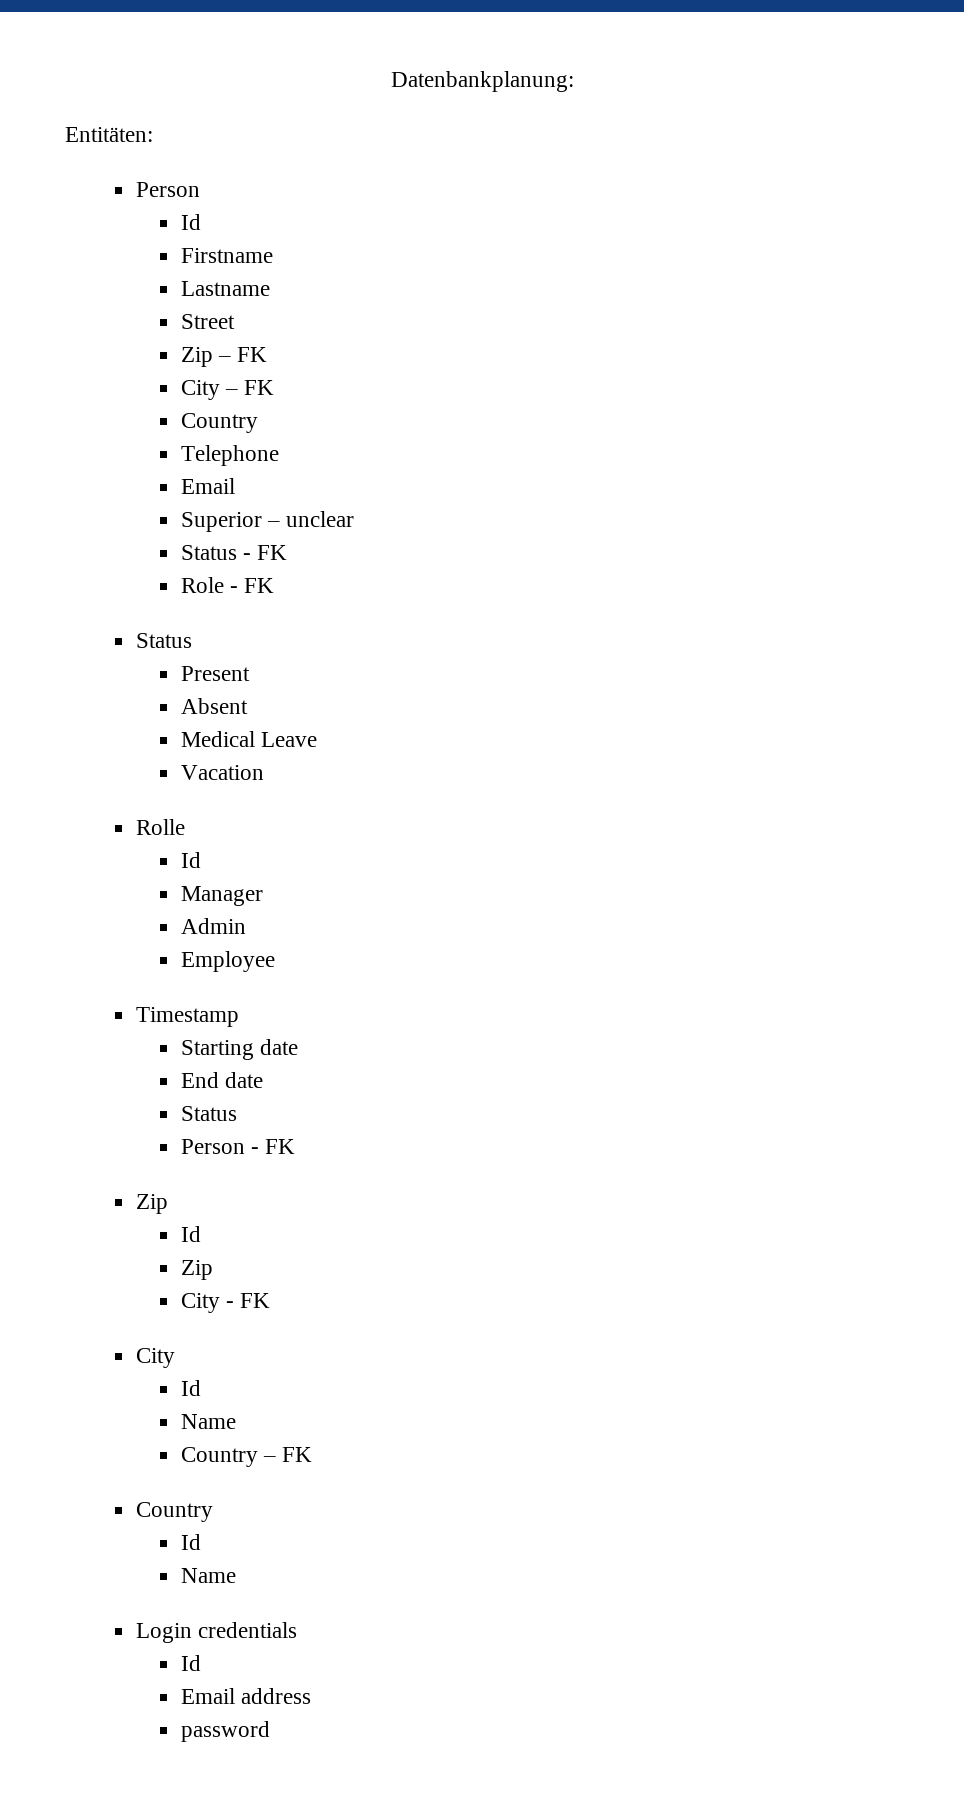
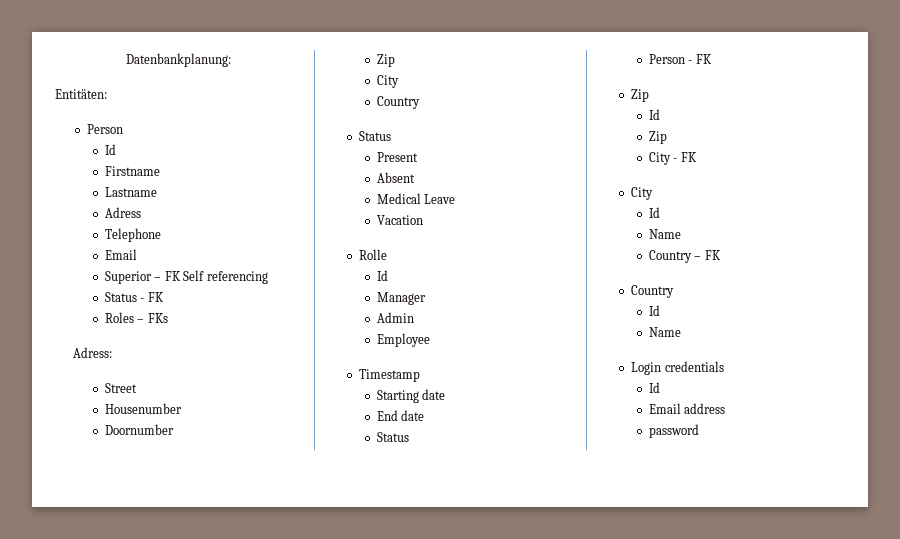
[180,314,235,329] [180,347,268,367] [180,380,275,400] [180,413,258,433] Street // Zip – FK // City – FK // Country -> [104,207,141,218] Adress
[286,511,355,527] unclear -> [164,270,268,284] FK Self referencing
[180,577,275,593] Role - FK -> [104,312,168,323] [72,347,112,358] [104,383,137,393] [104,403,182,414] [104,424,174,435] [376,54,395,67] [376,75,399,88] [376,96,420,109] Roles – FKs // Adress: // Street // Housenumber // Doornumber // Zip // City // Country

